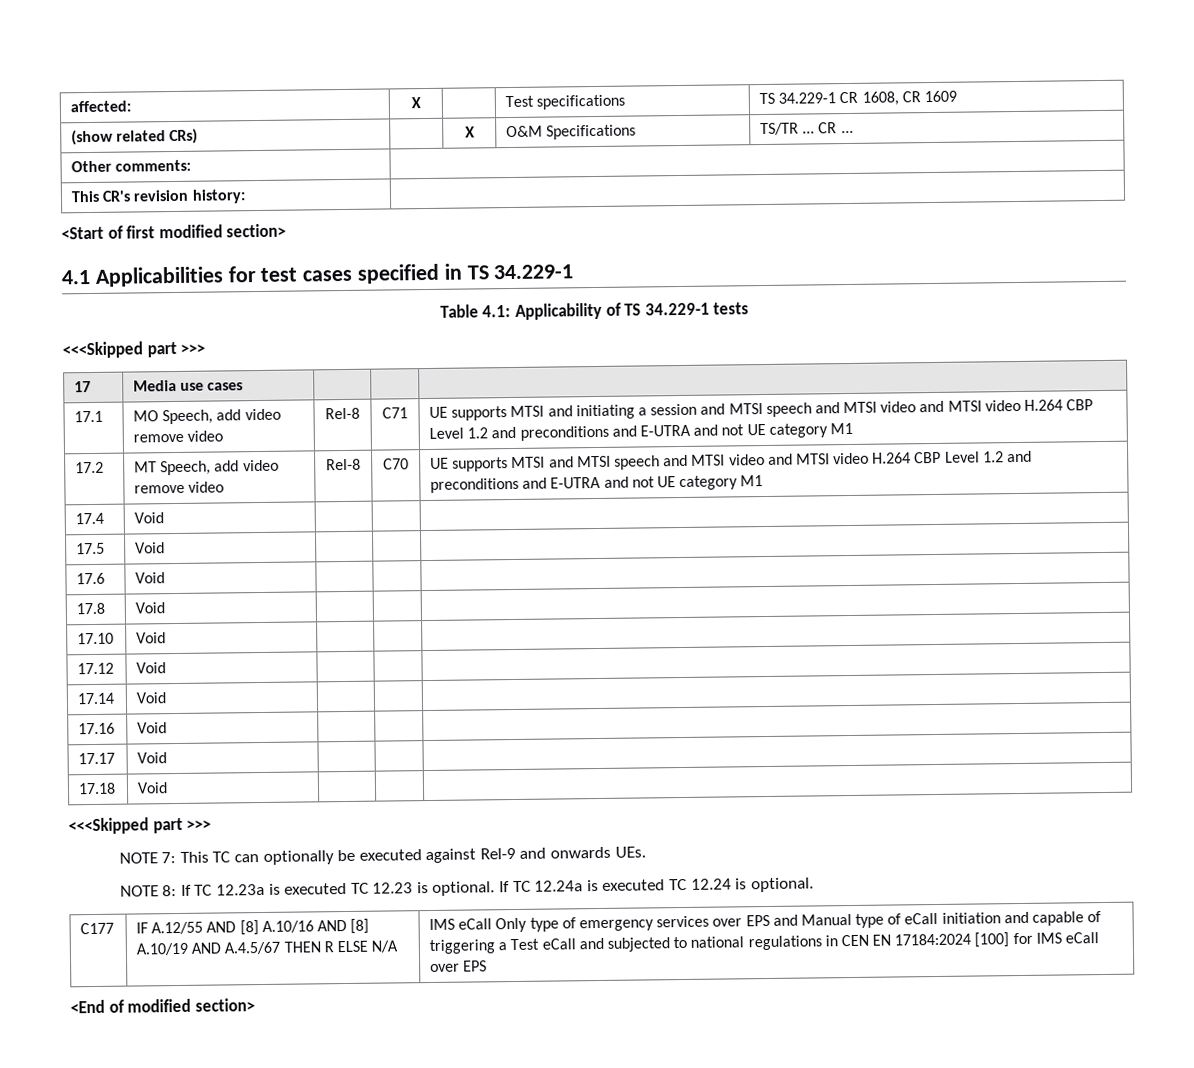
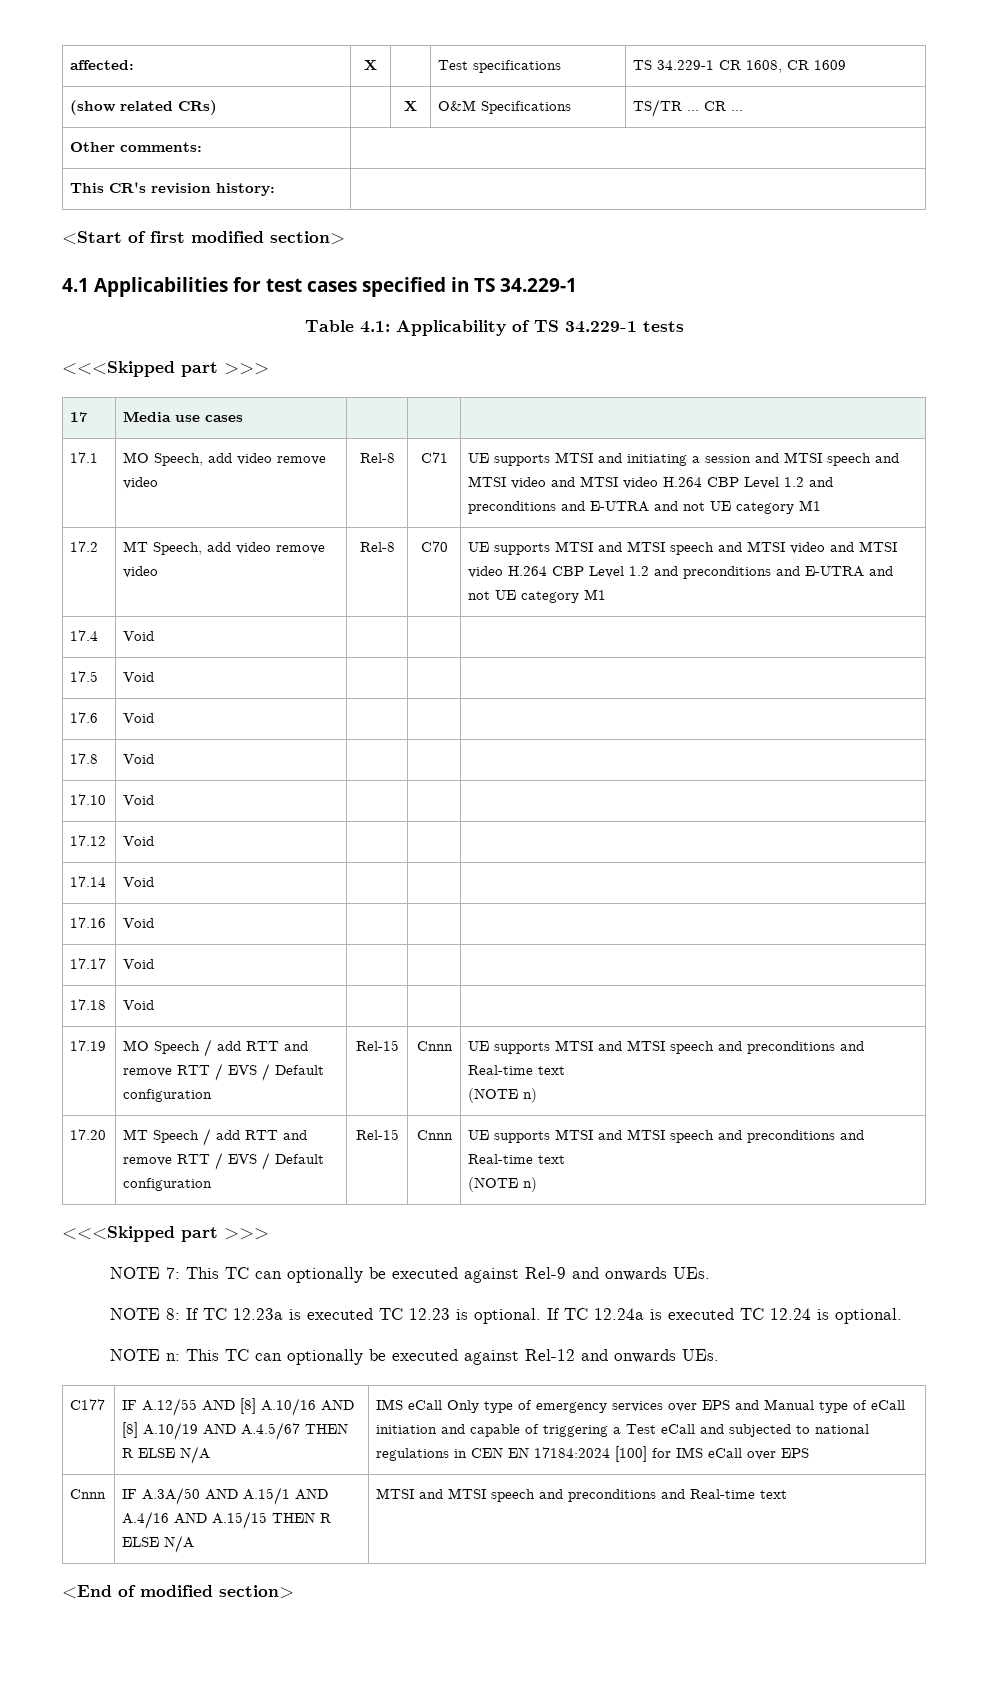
(169, 788) none -> [70,1040,107,1051] [123,1039,309,1057] [123,1063,325,1081] [123,1089,213,1102] [355,1040,399,1051] [416,1041,453,1051] [468,1040,865,1054] [468,1065,566,1075] [468,1088,538,1103] [70,1129,107,1140] [123,1128,308,1146] [123,1152,325,1170] [123,1178,213,1191] [355,1129,399,1140] [416,1130,453,1140] [468,1129,865,1143] [468,1154,566,1164] [468,1177,538,1192] // 17.19 | MO Speech / add RTT and remove RTT / EVS / Default configuration | Rel-15 | Cnnn | UE supports MTSI and MTSI speech and preconditions and Real-time text // (NOTE n) // 17.20 | MT Speech / add RTT and remove RTT / EVS / Default configuration | Rel-15 | Cnnn | UE supports MTSI and MTSI speech and preconditions and Real-time text // (NOTE n)
(814, 885) none -> [109,1349,719,1365] // NOTE n: This TC can optionally be executed against Rel-12 and onwards UEs.
(488, 966) none -> [70,1489,107,1499] [122,1487,329,1505] [122,1511,332,1529] [122,1535,195,1553] [376,1488,788,1502] // Cnnn | IF A.3A/50 AND A.15/1 AND A.4/16 AND A.15/15 THEN R ELSE N/A | MTSI and MTSI speech and preconditions and Real-time text

